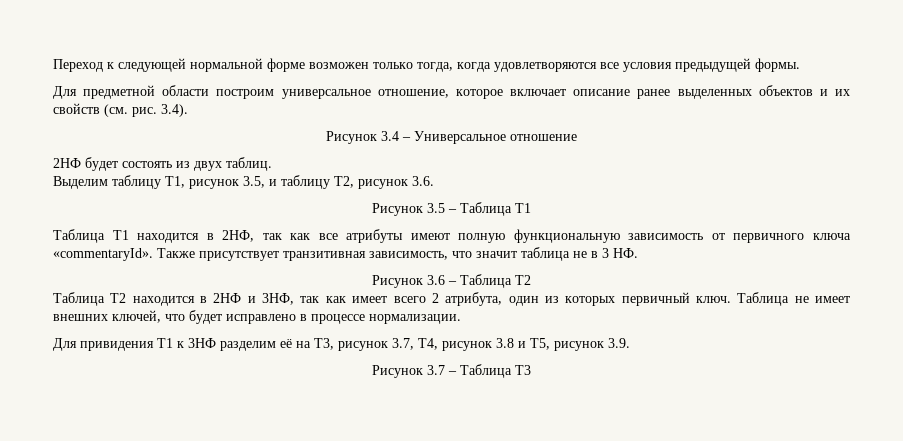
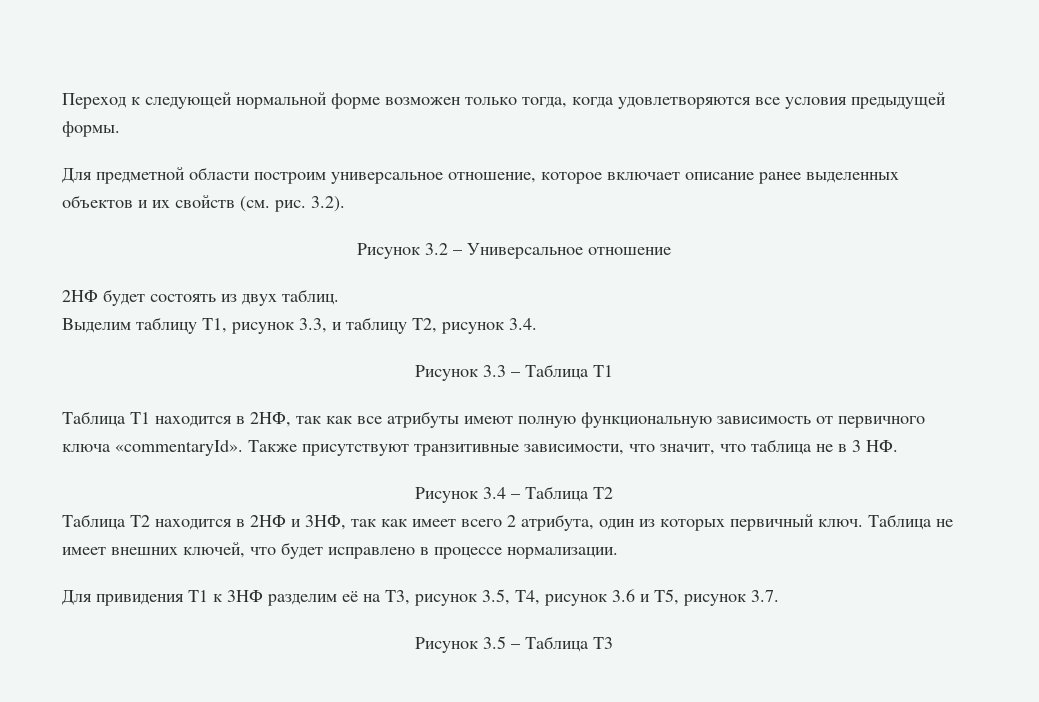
[161,104,188,117] [326,131,399,144] 3.4). // Рисунок 3.4 -> [311,196,345,212] [357,243,448,259] 3.2). // Рисунок 3.2
[243,176,265,188] 3.5, -> [299,318,327,333] 3.3,
[412,176,434,186] [372,203,445,216] 3.6. // Рисунок 3.5 -> [509,318,537,330] [415,365,506,381] 3.4. // Рисунок 3.3
[199,251,517,261] присутствует транзитивная зависимость, что значит -> [302,444,746,456] присутствуют транзитивные зависимости, что значит, что
[427,275,445,285] 3.6 -> [483,487,506,499] 3.4
[392,338,414,350] 3.7, -> [482,589,510,605] 3.5,
[496,338,514,348] 3.8 -> [612,589,635,602] 3.6
[608,338,630,348] [372,365,445,378] 3.9. // Рисунок 3.7 -> [751,590,779,602] [415,636,506,653] 3.7. // Рисунок 3.5

